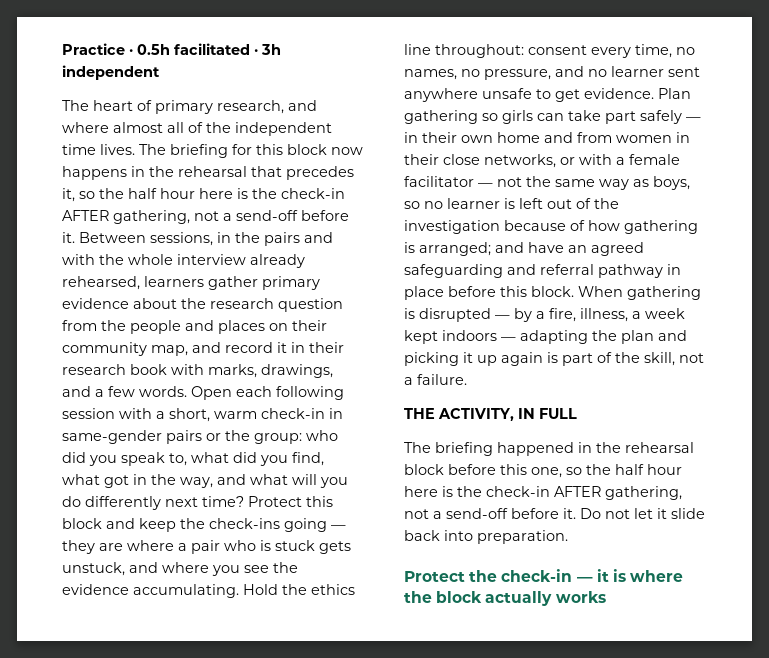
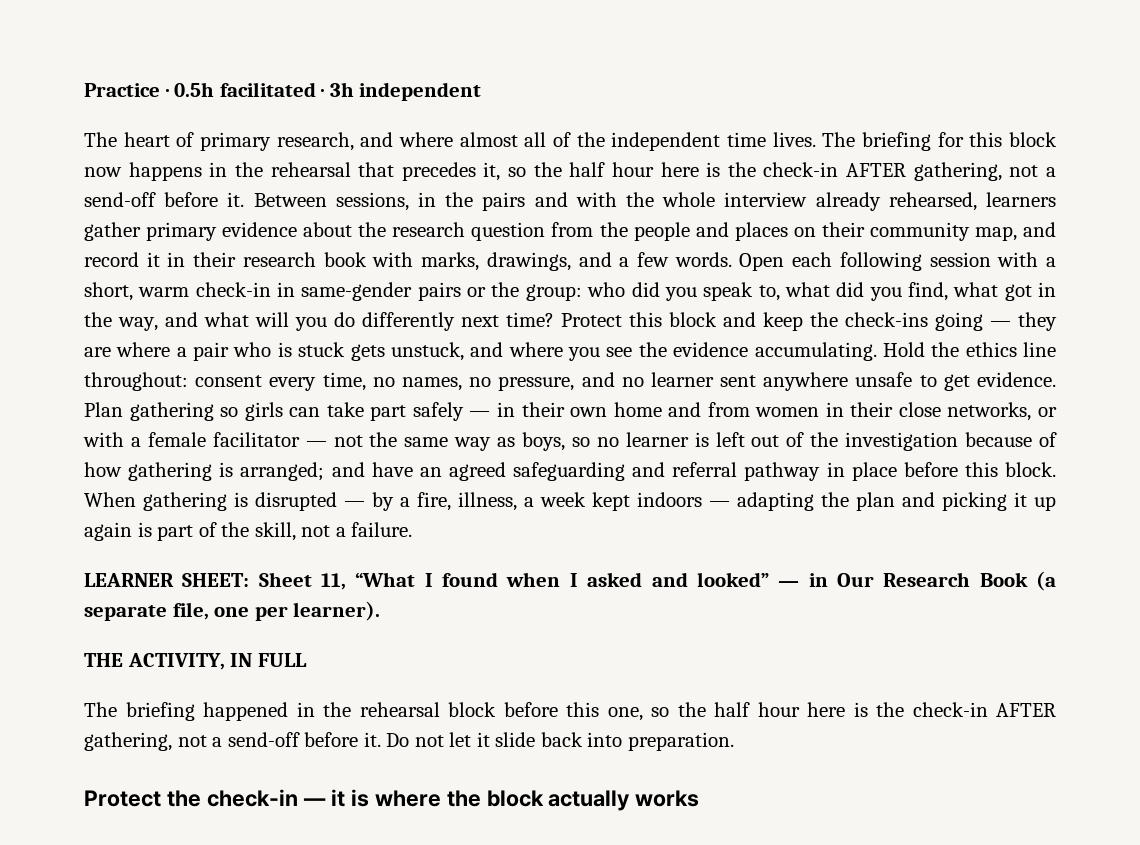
(467, 379) none -> [84,571,1057,591] [84,601,381,621] // LEARNER SHEET: Sheet 11, “What I found when I asked and looked” — in Our Research Book (a separate file, one per learner).

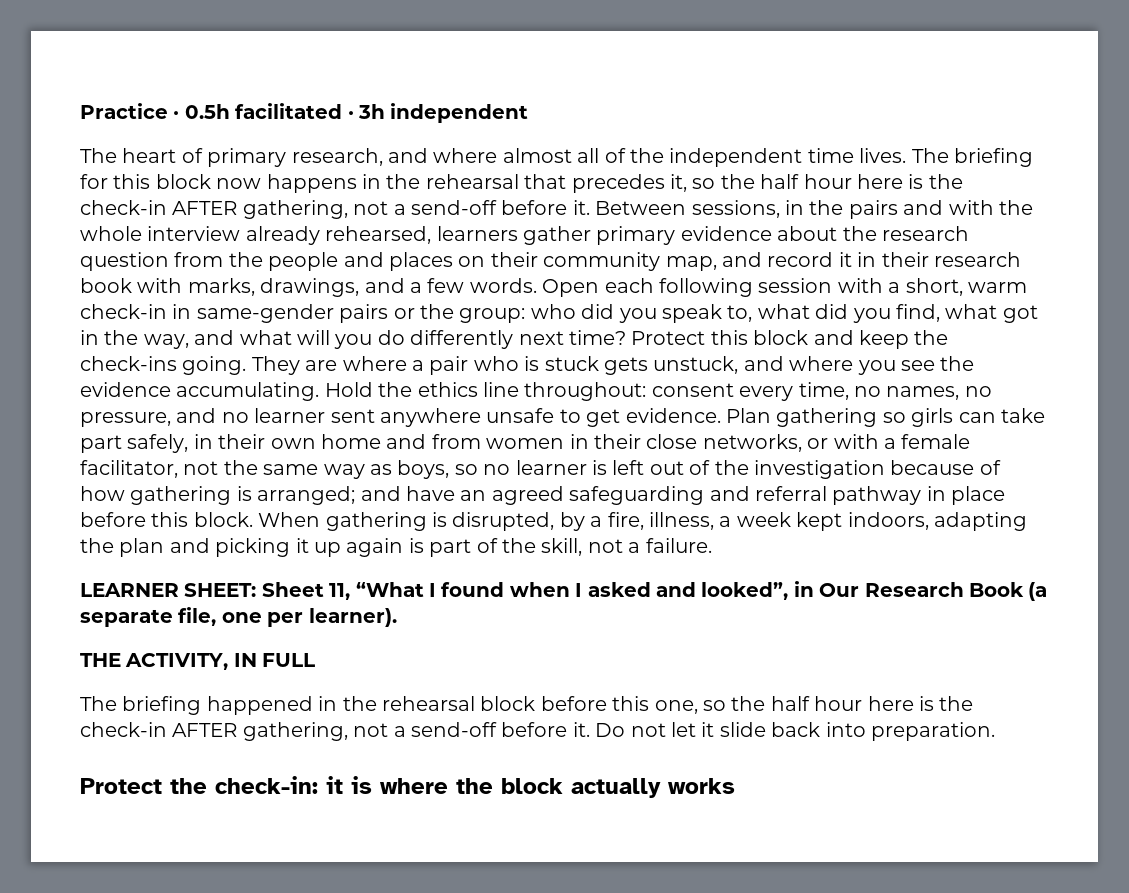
[935,312,1057,331] going — they -> [182,356,300,375] going. They
[412,402,491,421] safely — -> [127,434,189,453] safely,
[212,432,327,447] facilitator — -> [80,460,178,478] facilitator,
[255,492,365,511] disrupted — -> [452,512,555,531] disrupted,
[637,492,730,507] indoors — -> [847,512,929,530] indoors,
[696,572,800,587] looked” — -> [701,582,789,600] looked”,
[206,789,326,807] check-in — -> [215,776,318,794] check-in:

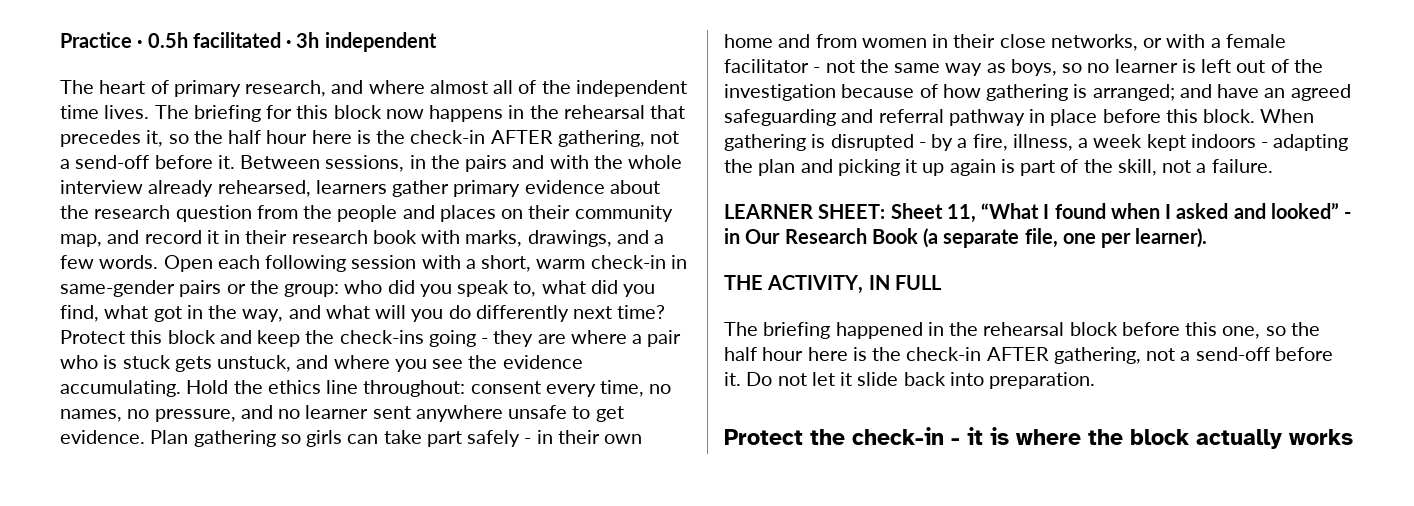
[182,356,300,375] going. They -> [428,330,534,347] going - they
[127,434,189,453] safely, -> [467,430,532,447] safely -
[80,460,178,478] facilitator, -> [724,59,821,73] facilitator -
[452,512,555,531] disrupted, -> [830,134,926,151] disrupted -
[847,512,929,530] indoors, -> [1190,134,1269,148] indoors -
[701,582,789,600] looked”, -> [1270,202,1352,219] looked” -
[215,776,318,794] check-in: -> [852,427,960,445] check-in -

